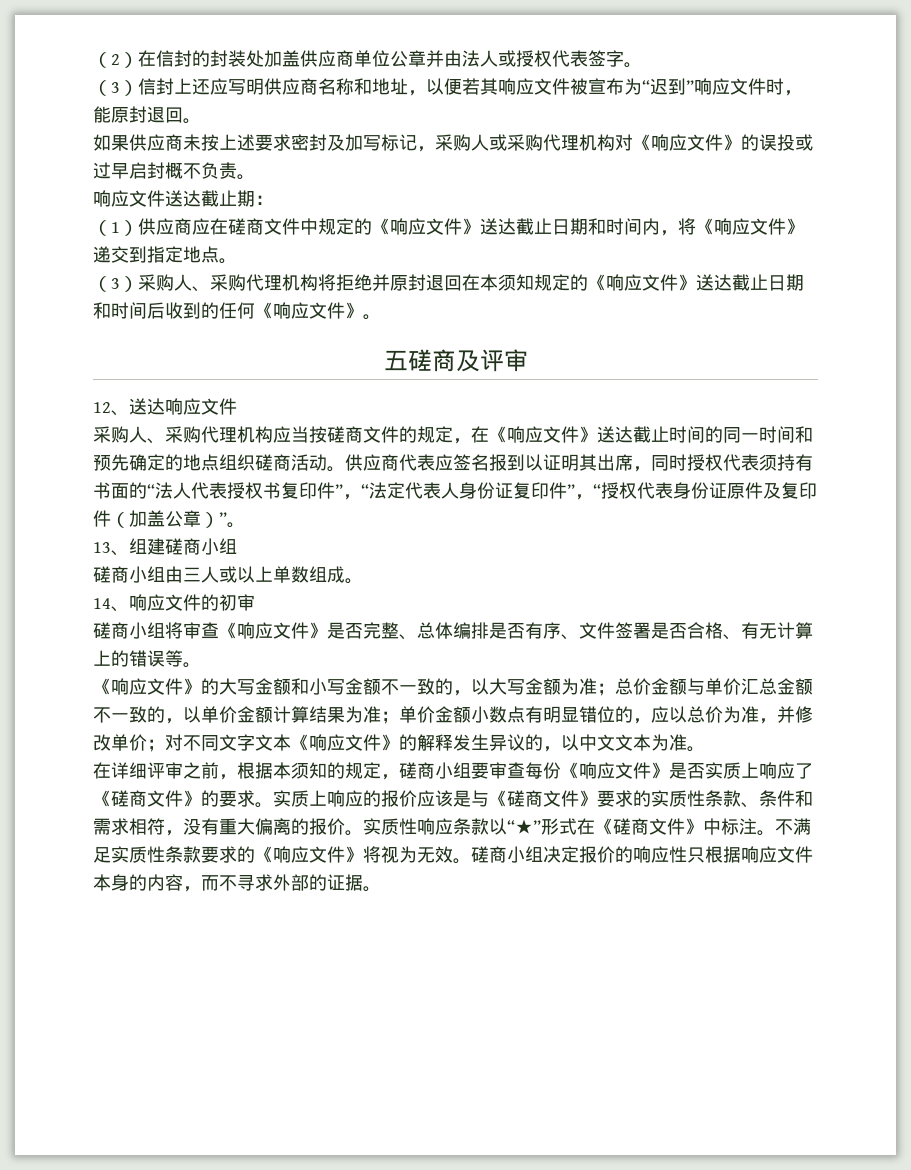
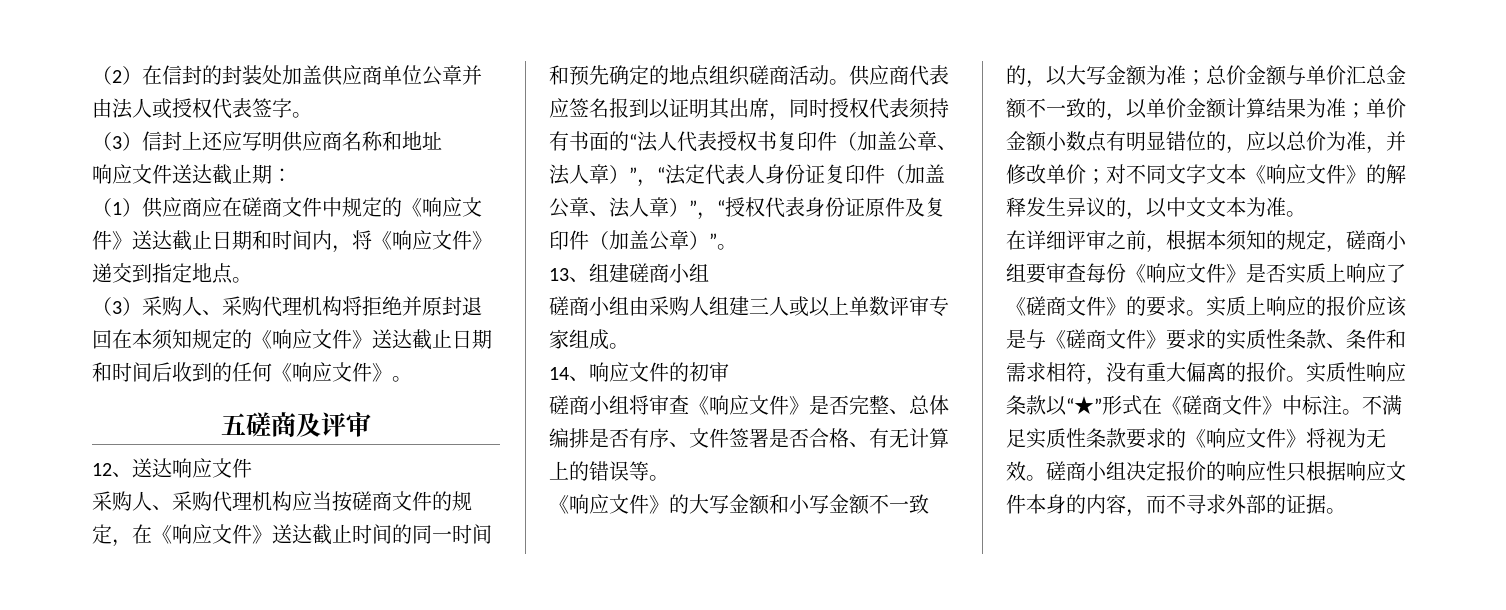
[408,78,802,96] [93,106,201,124] [93,134,813,152] [93,162,255,180] ，以便若其响应文件被宣布为“迟到”响应文件时，能原封退回。 // 如果供应商未按上述要求密封及加写标记，采购人或采购代理机构对《响应文件》的误投或过早启封概不负责。 -> (442, 140) none
(335, 490) none -> [837,131,957,152] [549,164,629,185] （加盖公章、法人章）
(567, 490) none -> [885,164,945,184] [549,197,689,218] （加盖公章、法人章）
(183, 574) none -> [649,296,749,316] 采购人组建
(309, 574) none -> [889,296,949,317] [549,329,569,349] 评审专家

